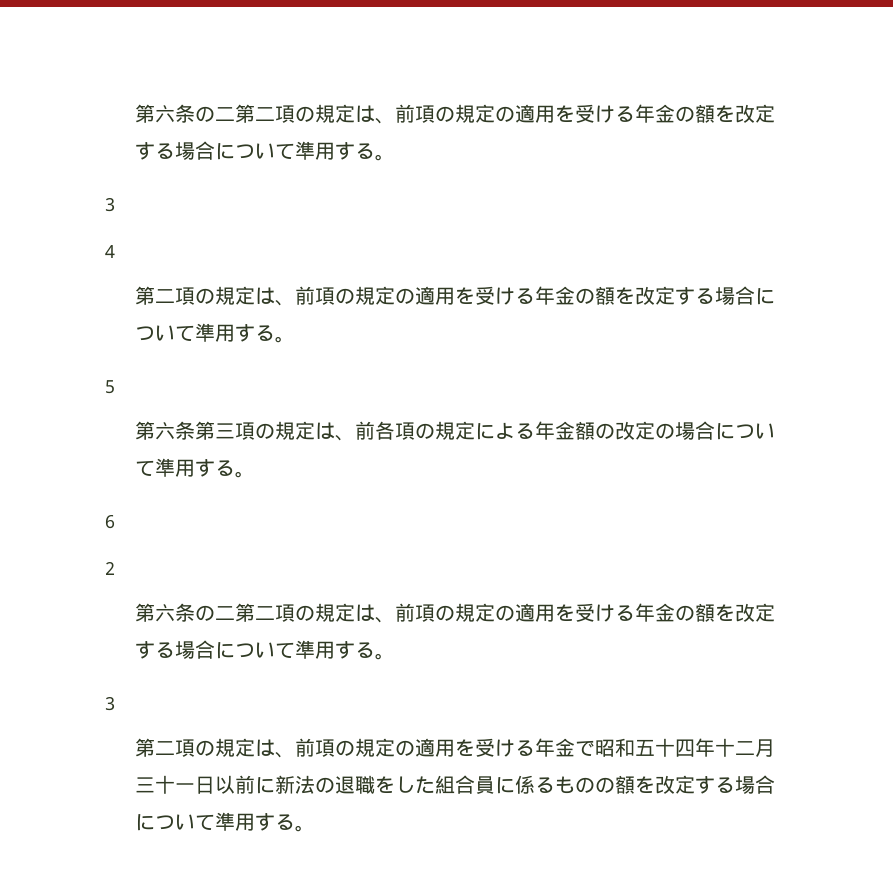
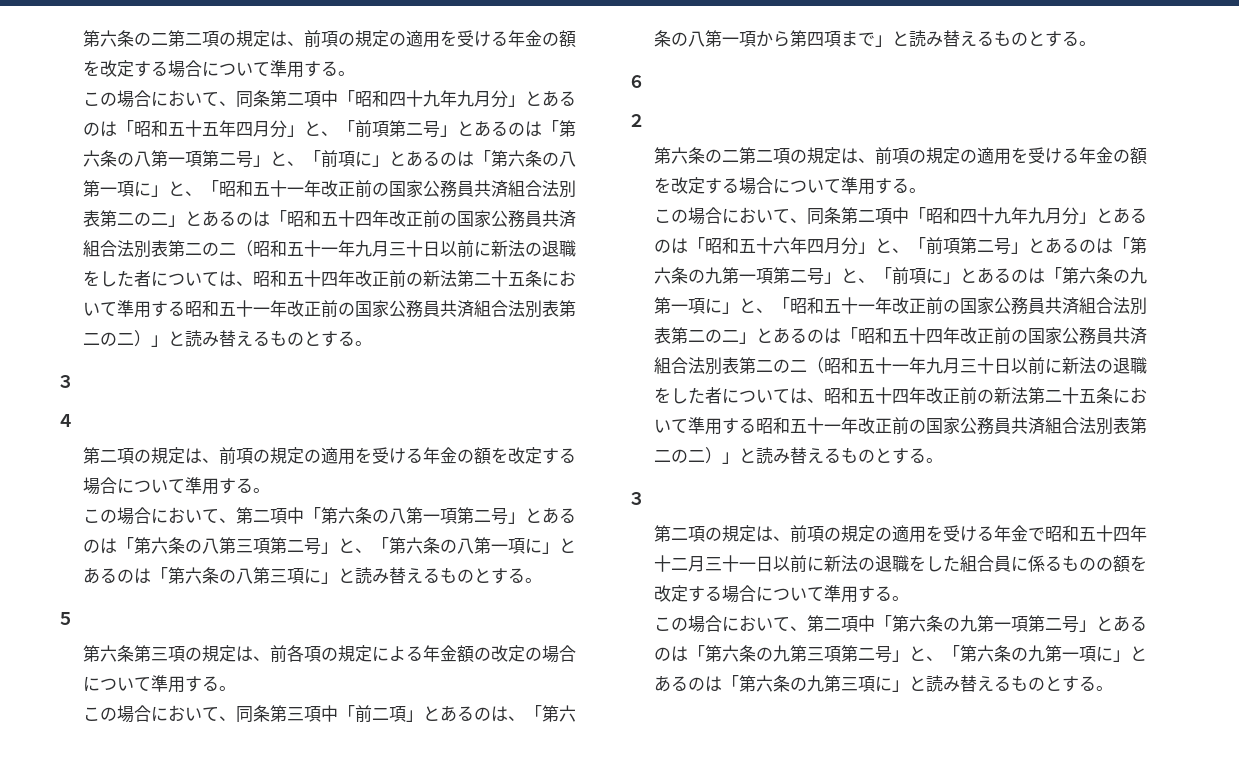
(395, 157) none -> [83,90,577,108] [83,120,577,138] [83,150,577,168] [83,180,577,198] [83,210,577,228] [83,240,577,258] [83,270,577,288] [83,300,577,318] [83,330,373,347] // この場合において、同条第二項中「昭和四十九年九月分」とあるのは「昭和五十五年四月分」と、「前項第二号」とあるのは「第六条の八第一項第二号」と、「前項に」とあるのは「第六条の八第一項に」と、「昭和五十一年改正前の国家公務員共済組合法別表第二の二」とあるのは「昭和五十四年改正前の国家公務員共済組合法別表第二の二（昭和五十一年九月三十日以前に新法の退職をした者については、昭和五十四年改正前の新法第二十五条において準用する昭和五十一年改正前の国家公務員共済組合法別表第二の二）」と読み替えるものとする。
(295, 339) none -> [83,507,577,525] [83,537,577,555] [83,567,543,584] // この場合において、第二項中「第六条の八第一項第二号」とあるのは「第六条の八第三項第二号」と、「第六条の八第一項に」とあるのは「第六条の八第三項に」と読み替えるものとする。
(255, 474) none -> [83,705,577,723] [654,30,1097,47] // この場合において、同条第三項中「前二項」とあるのは、「第六条の八第一項から第四項まで」と読み替えるものとする。
(395, 656) none -> [654,207,1148,225] [654,237,1148,255] [654,267,1148,285] [654,297,1148,315] [654,327,1148,345] [654,357,1148,375] [654,387,1148,405] [654,417,1148,435] [654,447,944,464] // この場合において、同条第二項中「昭和四十九年九月分」とあるのは「昭和五十六年四月分」と、「前項第二号」とあるのは「第六条の九第一項第二号」と、「前項に」とあるのは「第六条の九第一項に」と、「昭和五十一年改正前の国家公務員共済組合法別表第二の二」とあるのは「昭和五十四年改正前の国家公務員共済組合法別表第二の二（昭和五十一年九月三十日以前に新法の退職をした者については、昭和五十四年改正前の新法第二十五条において準用する昭和五十一年改正前の国家公務員共済組合法別表第二の二）」と読み替えるものとする。
(315, 828) none -> [654,615,1148,633] [654,645,1148,663] [654,675,1114,692] // この場合において、第二項中「第六条の九第一項第二号」とあるのは「第六条の九第三項第二号」と、「第六条の九第一項に」とあるのは「第六条の九第三項に」と読み替えるものとする。

